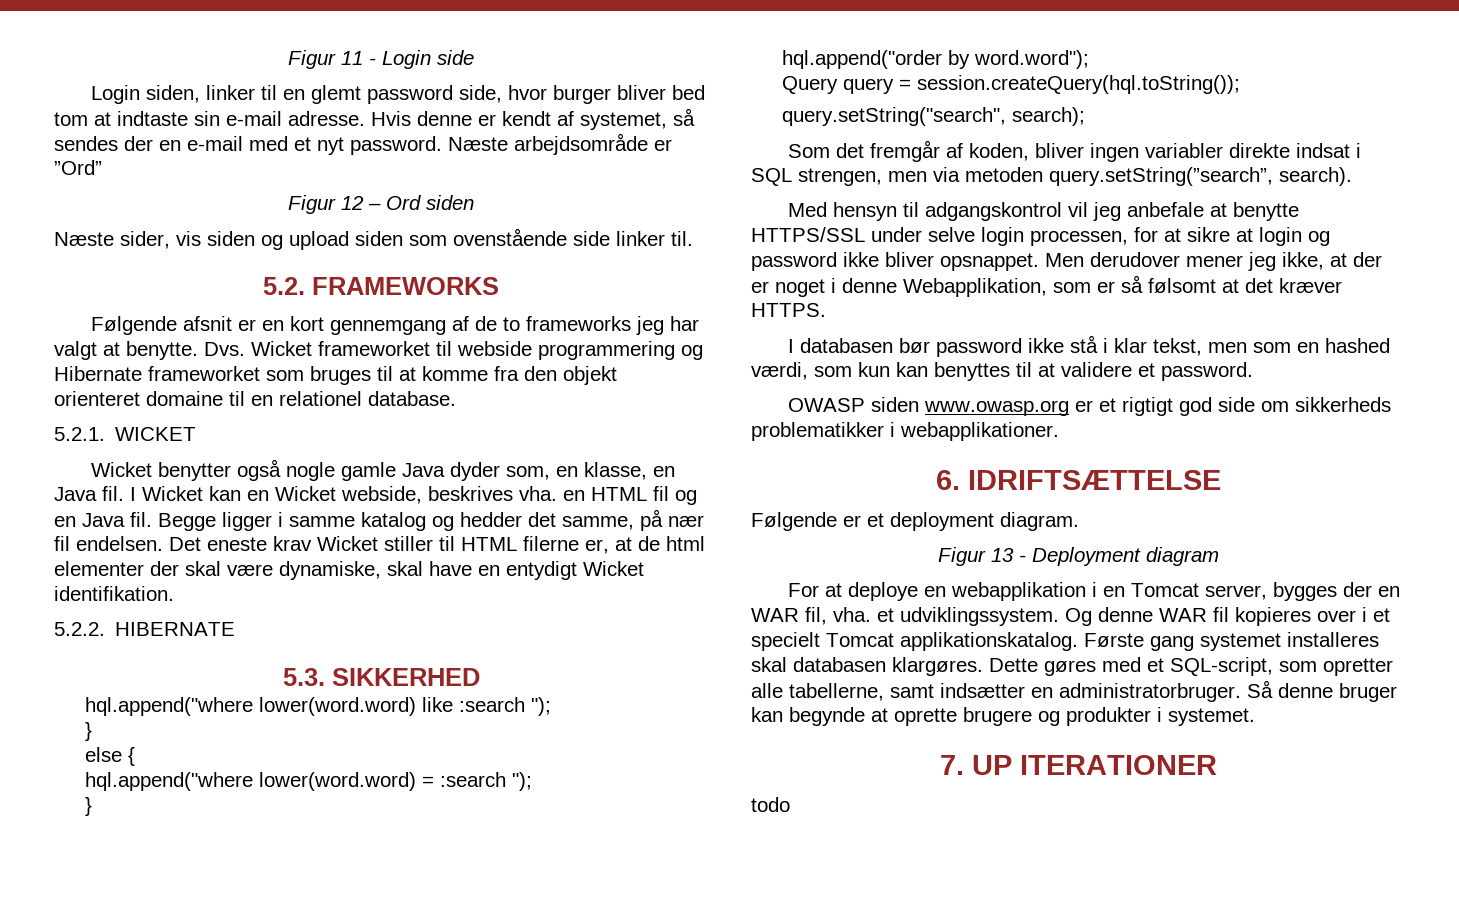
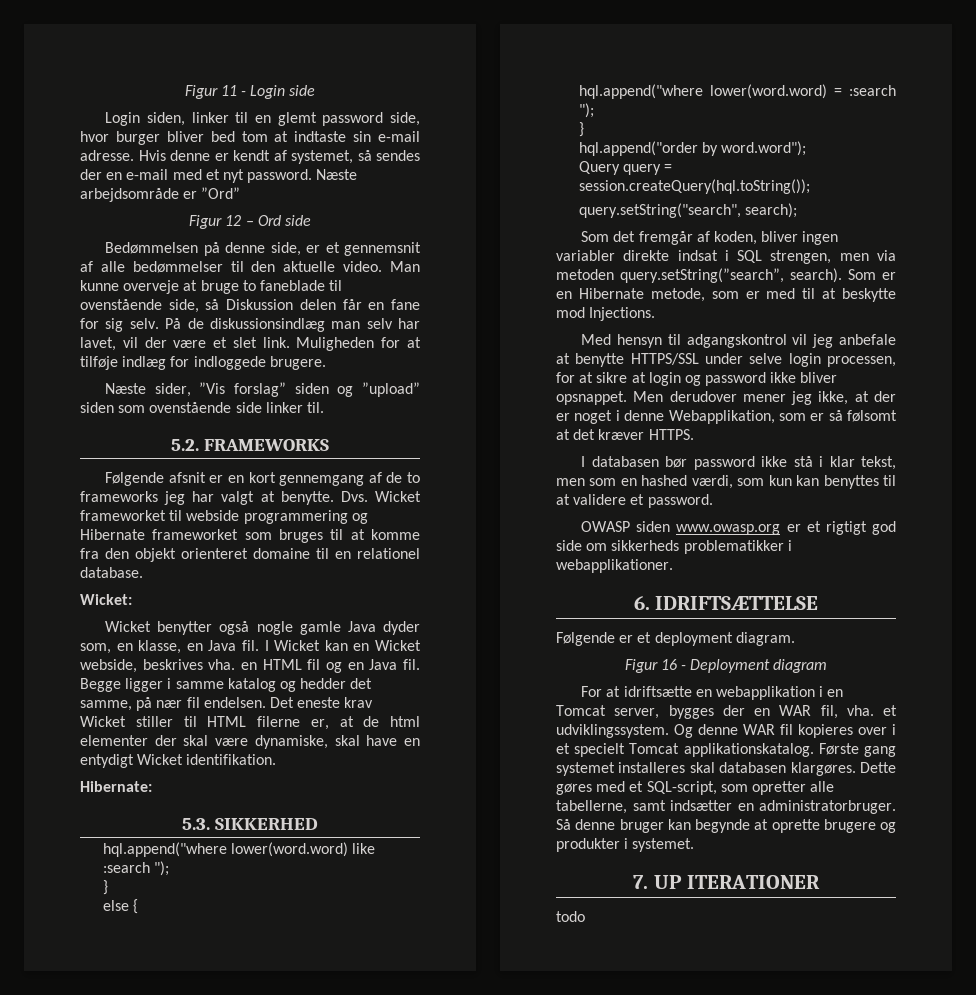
[426,195,474,210] siden -> [284,215,311,226] [105,242,421,256] [80,261,420,273] [80,280,343,294] [80,299,420,313] [80,318,420,332] [80,337,421,351] [80,356,326,370] side // Bedømmelsen på denne side, er et gennemsnit af alle bedømmelser til den aktuelle video. Man kunne overveje at bruge to faneblade til ovenstående side, så Diskussion delen får en fane for sig selv. På de diskussionsindlæg man selv har lavet, vil der være et slet link. Muligheden for at tilføje indlæg for indloggede brugere.
[176,231,201,246] vis -> [199,382,287,397] ”Vis forslag”
[289,231,349,250] upload -> [361,382,420,397] ”upload”
[54,427,197,441] 5.2.1. WICKET -> [80,594,132,605] Wicket:
[54,622,236,636] 5.2.2. HIBERNATE -> [80,781,152,792] Hibernate:
(1352, 176) none -> [848,269,896,280] [556,288,896,302] [556,307,656,321] Som er en Hibernate metode, som er med til at beskytte mod Injections.
[990,548,1014,562] 13 -> [660,659,677,670] 16
[847,582,918,601] deploye -> [623,686,692,697] idriftsætte

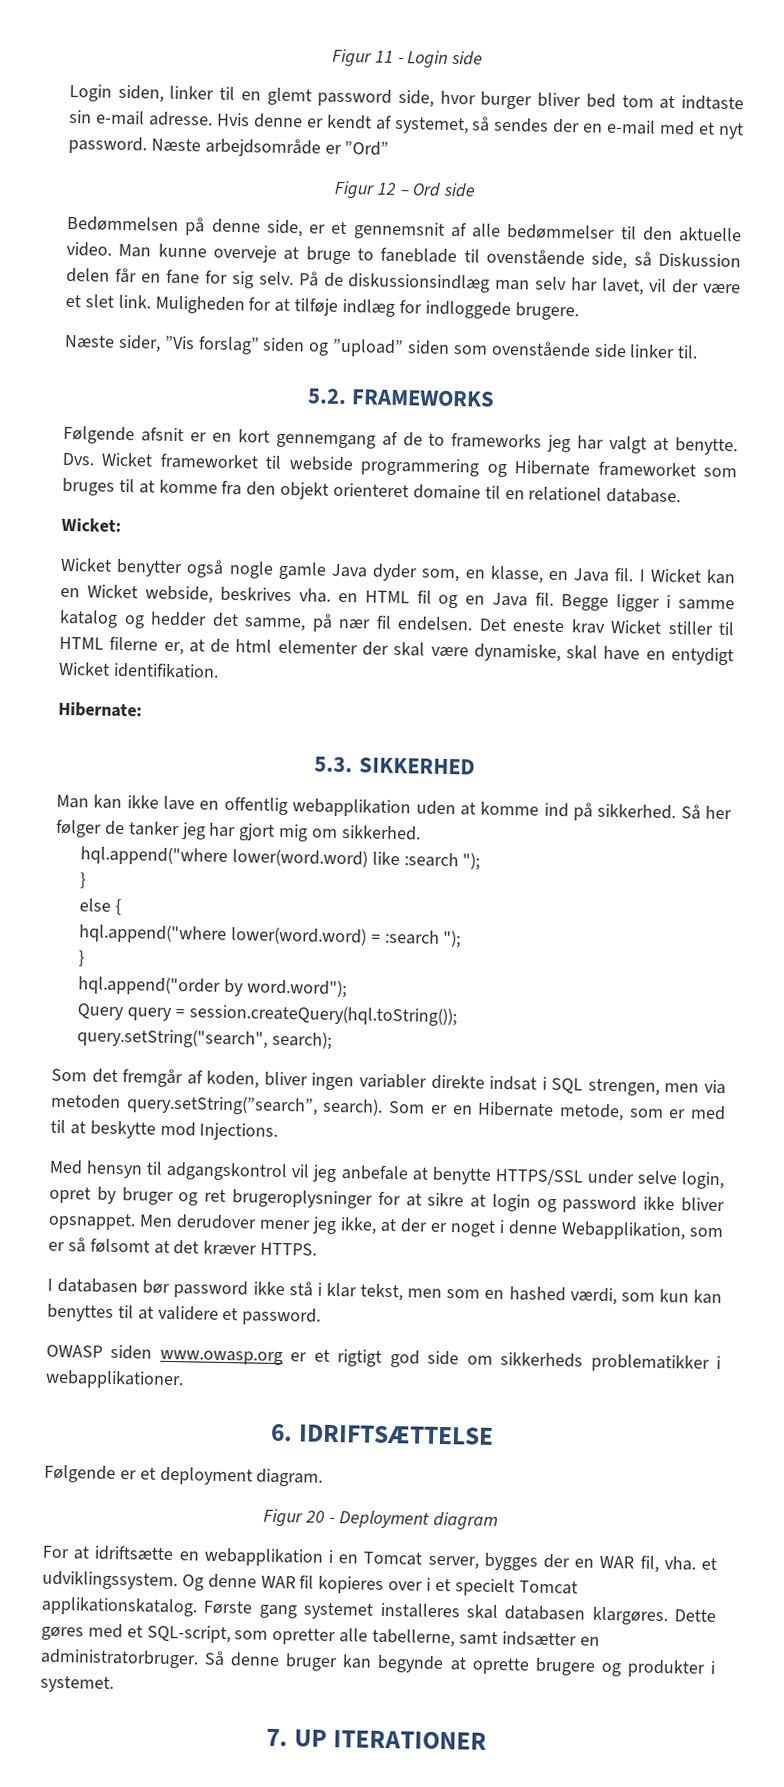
(318, 824) none -> [56,794,732,821] [55,819,421,842] // Man kan ikke lave en offentlig webapplikation uden at komme ind på sikkerhed. Så her følger de tanker jeg har gjort mig om sikkerhed.
[788,353,896,367] login processen, -> [681,1171,725,1190] [49,1186,373,1209] login, opret by bruger og ret brugeroplysninger
[660,659,677,670] 16 -> [305,1510,326,1523] 20
[556,911,585,922] // todo -> (487, 1740) none

